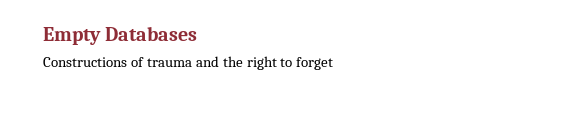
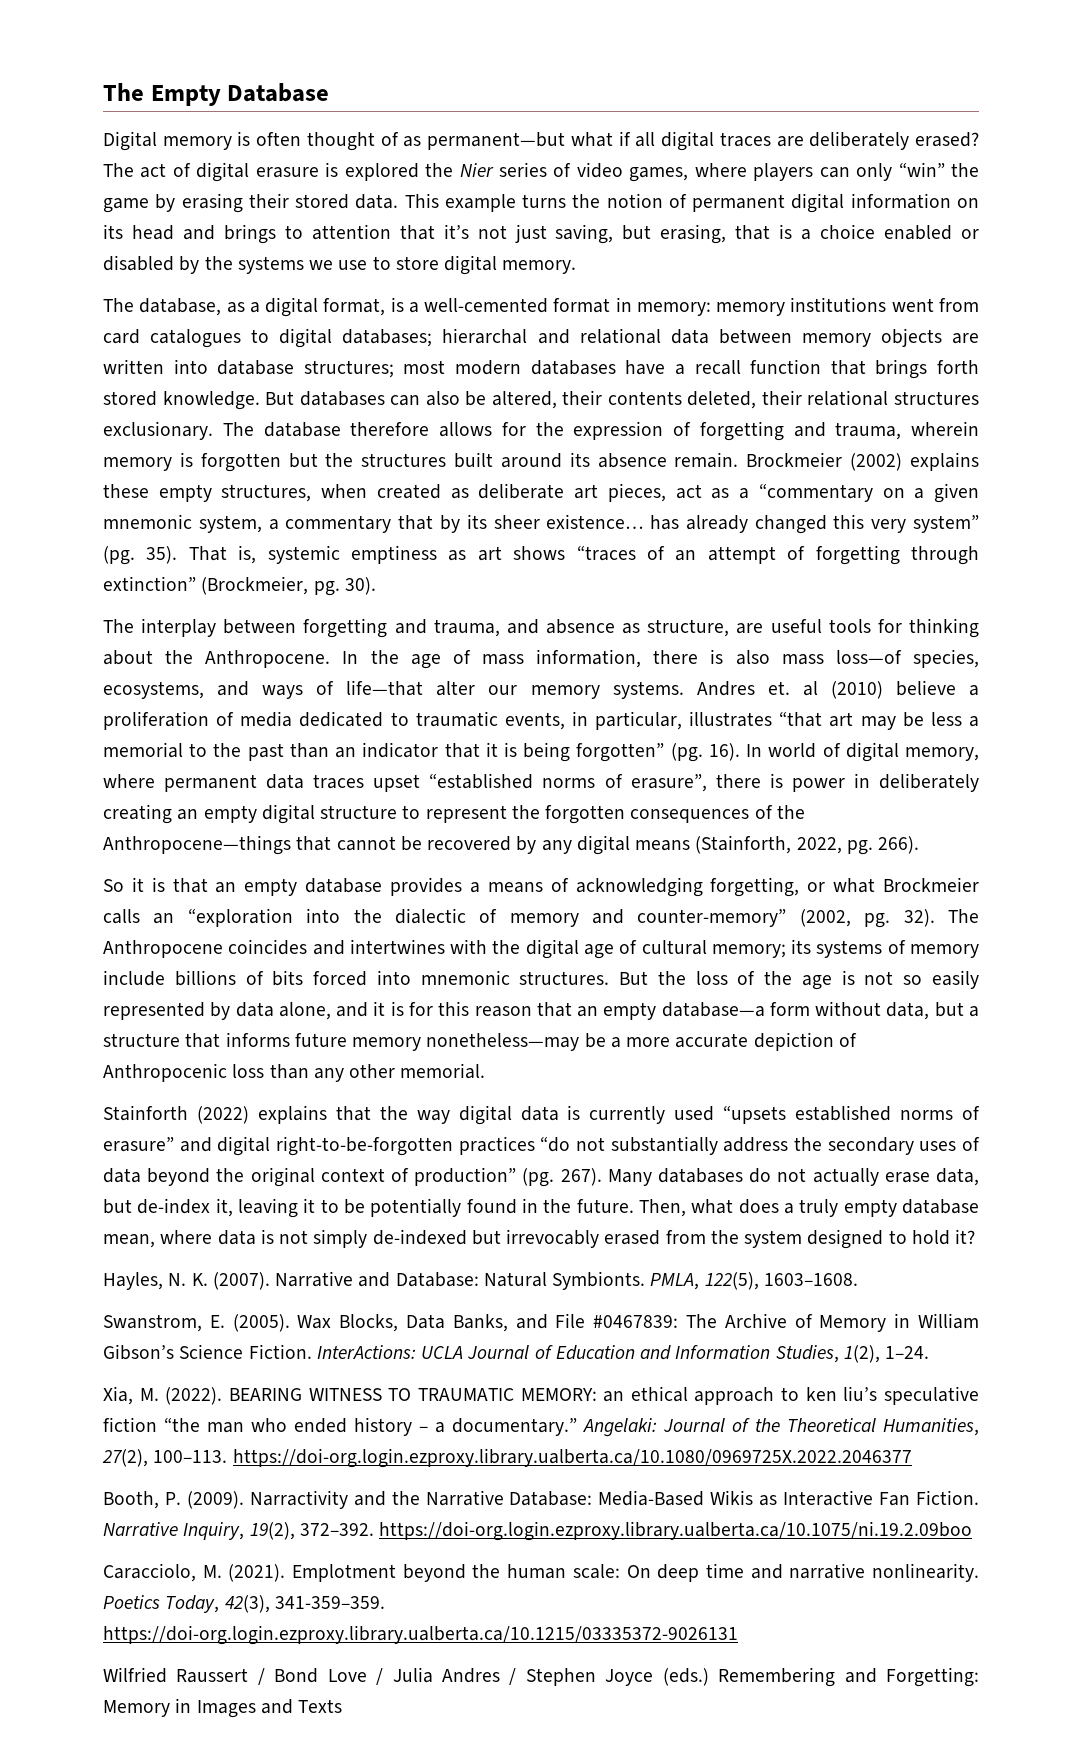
[43,26,198,45] [43,56,334,70] Empty Databases // Constructions of trauma and the right to forget -> [103,83,330,106] [103,131,980,151] [103,162,980,182] [103,193,979,213] [103,224,980,244] [103,255,577,275] [103,297,979,317] [103,328,980,348] [103,359,980,379] [103,390,980,410] [103,421,979,441] [103,452,979,472] [103,483,980,503] [103,514,980,534] [103,545,979,565] [103,576,376,596] [103,618,979,638] [103,649,979,669] [103,680,979,699] [103,711,979,730] [103,742,979,762] [103,773,980,792] [103,804,805,824] [103,835,920,855] [103,877,979,897] [103,908,979,928] [103,939,980,959] [103,970,979,990] [103,1001,980,1020] [103,1032,857,1051] [103,1063,486,1082] [103,1105,981,1125] [103,1136,980,1156] [103,1167,980,1187] [103,1198,980,1218] [103,1229,976,1249] [103,1271,858,1290] [103,1313,979,1332] [103,1344,930,1363] [103,1386,979,1405] [103,1417,979,1437] [102,1448,912,1468] [103,1490,979,1509] [103,1521,973,1541] [103,1563,980,1582] [103,1595,385,1613] [103,1625,738,1645] [103,1667,980,1687] [103,1698,343,1718] The Empty Database // Digital memory is often thought of as permanent—but what if all digital traces are deliberately erased? The act of digital erasure is explored the Nier series of video games, where players can only “win” the game by erasing their stored data. This example turns the notion of permanent digital information on its head and brings to attention that it’s not just saving, but erasing, that is a choice enabled or disabled by the systems we use to store digital memory. // The database, as a digital format, is a well-cemented format in memory: memory institutions went from card catalogues to digital databases; hierarchal and relational data between memory objects are written into database structures; most modern databases have a recall function that brings forth stored knowledge. But databases can also be altered, their contents deleted, their relational structures exclusionary. The database therefore allows for the expression of forgetting and trauma, wherein memory is forgotten but the structures built around its absence remain. Brockmeier (2002) explains these empty structures, when created as deliberate art pieces, act as a “commentary on a given mnemonic system, a commentary that by its sheer existence… has already changed this very system” (pg. 35). That is, systemic emptiness as art shows “traces of an attempt of forgetting through extinction” (Brockmeier, pg. 30). // The interplay between forgetting and trauma, and absence as structure, are useful tools for thinking about the Anthropocene. In the age of mass information, there is also mass loss—of species, ecosystems, and ways of life—that alter our memory systems. Andres et. al (2010) believe a proliferation of media dedicated to traumatic events, in particular, illustrates “that art may be less a memorial to the past than an indicator that it is being forgotten” (pg. 16). In world of digital memory, where permanent data traces upset “established norms of erasure”, there is power in deliberately creating an empty digital structure to represent the forgotten consequences of the Anthropocene—things that cannot be recovered by any digital means (Stainforth, 2022, pg. 266). // So it is that an empty database provides a means of acknowledging forgetting, or what Brockmeier calls an “exploration into the dialectic of memory and counter-memory” (2002, pg. 32). The Anthropocene coincides and intertwines with the digital age of cultural memory; its systems of memory include billions of bits forced into mnemonic structures. But the loss of the age is not so easily represented by data alone, and it is for this reason that an empty database—a form without data, but a structure that informs future memory nonetheless—may be a more accurate depiction of Anthropocenic loss than any other memorial. // Stainforth (2022) explains that the way digital data is currently used “upsets established norms of erasure” and digital right-to-be-forgotten practices “do not substantially address the secondary uses of data beyond the original context of production” (pg. 267). Many databases do not actually erase data, but de-index it, leaving it to be potentially found in the future. Then, what does a truly empty database mean, where data is not simply de-indexed but irrevocably erased from the system designed to hold it? // Hayles, N. K. (2007). Narrative and Database: Natural Symbionts. PMLA, 122(5), 1603–1608. // Swanstrom, E. (2005). Wax Blocks, Data Banks, and File #0467839: The Archive of Memory in William Gibson’s Science Fiction. InterActions: UCLA Journal of Education and Information Studies, 1(2), 1–24. // Xia, M. (2022). BEARING WITNESS TO TRAUMATIC MEMORY: an ethical approach to ken liu’s speculative fiction “the man who ended history – a documentary.” Angelaki: Journal of the Theoretical Humanities, 27(2), 100–113. https://doi-org.login.ezproxy.library.ualberta.ca/10.1080/0969725X.2022.2046377 // Booth, P. (2009). Narractivity and the Narrative Database: Media-Based Wikis as Interactive Fan Fiction. Narrative Inquiry, 19(2), 372–392. https://doi-org.login.ezproxy.library.ualberta.ca/10.1075/ni.19.2.09boo // Caracciolo, M. (2021). Emplotment beyond the human scale: On deep time and narrative nonlinearity. Poetics Today, 42(3), 341-359–359. https://doi-org.login.ezproxy.library.ualberta.ca/10.1215/03335372-9026131 // Wilfried Raussert / Bond Love / Julia Andres / Stephen Joyce (eds.) Remembering and Forgetting: Memory in Images and Texts

